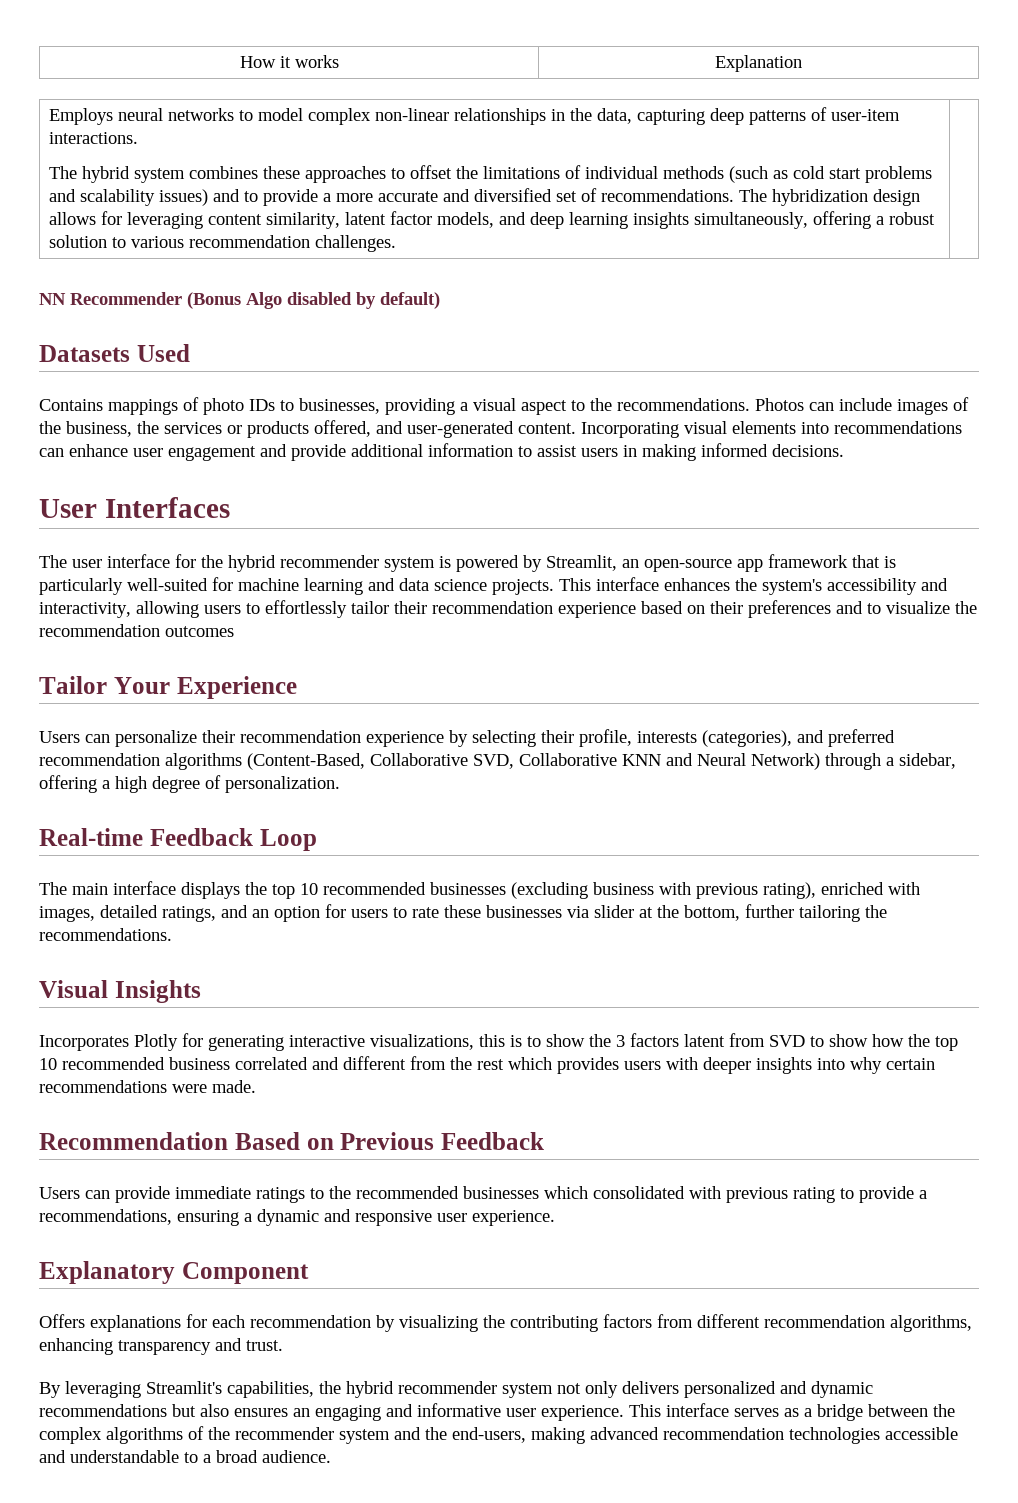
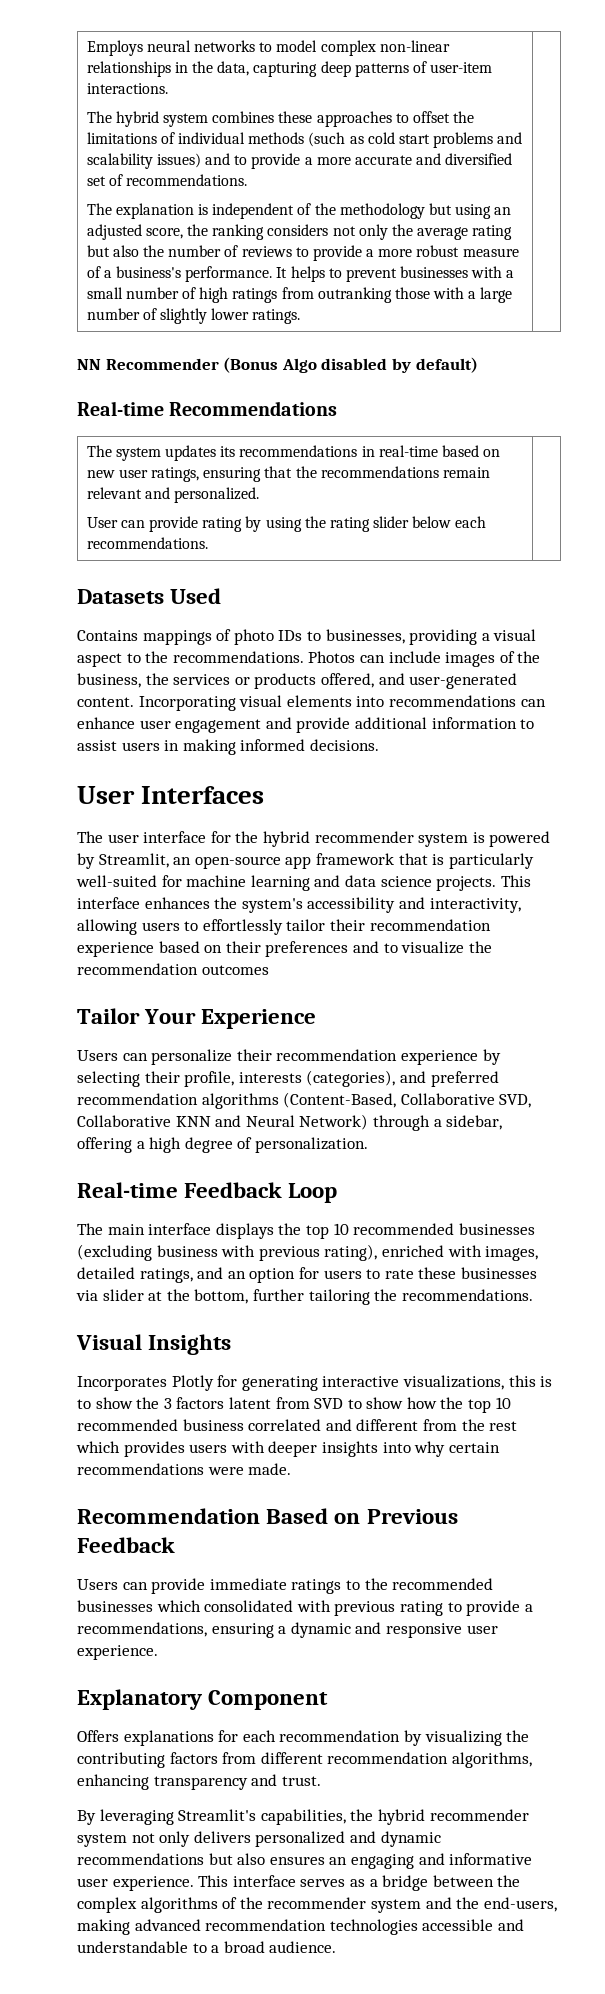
[239,55,339,68] [715,55,802,72] How it works | Explanation // -> (86, 48) none
[738,189,920,206] [48,211,935,229] [48,235,396,252] The hybridization design allows for leveraging content similarity, latent factor models, and deep learning insights simultaneously, offering a robust solution to various recommendation challenges. -> [86,203,512,219] [86,224,513,240] [86,245,519,261] [86,266,515,282] [86,287,513,303] [86,308,301,324] // The explanation is independent of the methodology but using an adjusted score, the ranking considers not only the average rating but also the number of reviews to provide a more robust measure of a business's performance. It helps to prevent businesses with a small number of high ratings from outranking those with a large number of slightly lower ratings.
(440, 300) none -> [77,401,338,416] [86,445,501,461] [86,466,490,482] [86,487,259,503] [86,516,487,532] [86,537,208,549] // Real-time Recommendations // The system updates its recommendations in real-time based on new user ratings, ensuring that the recommendations remain relevant and personalized. // User can provide rating by using the rating slider below each recommendations. |

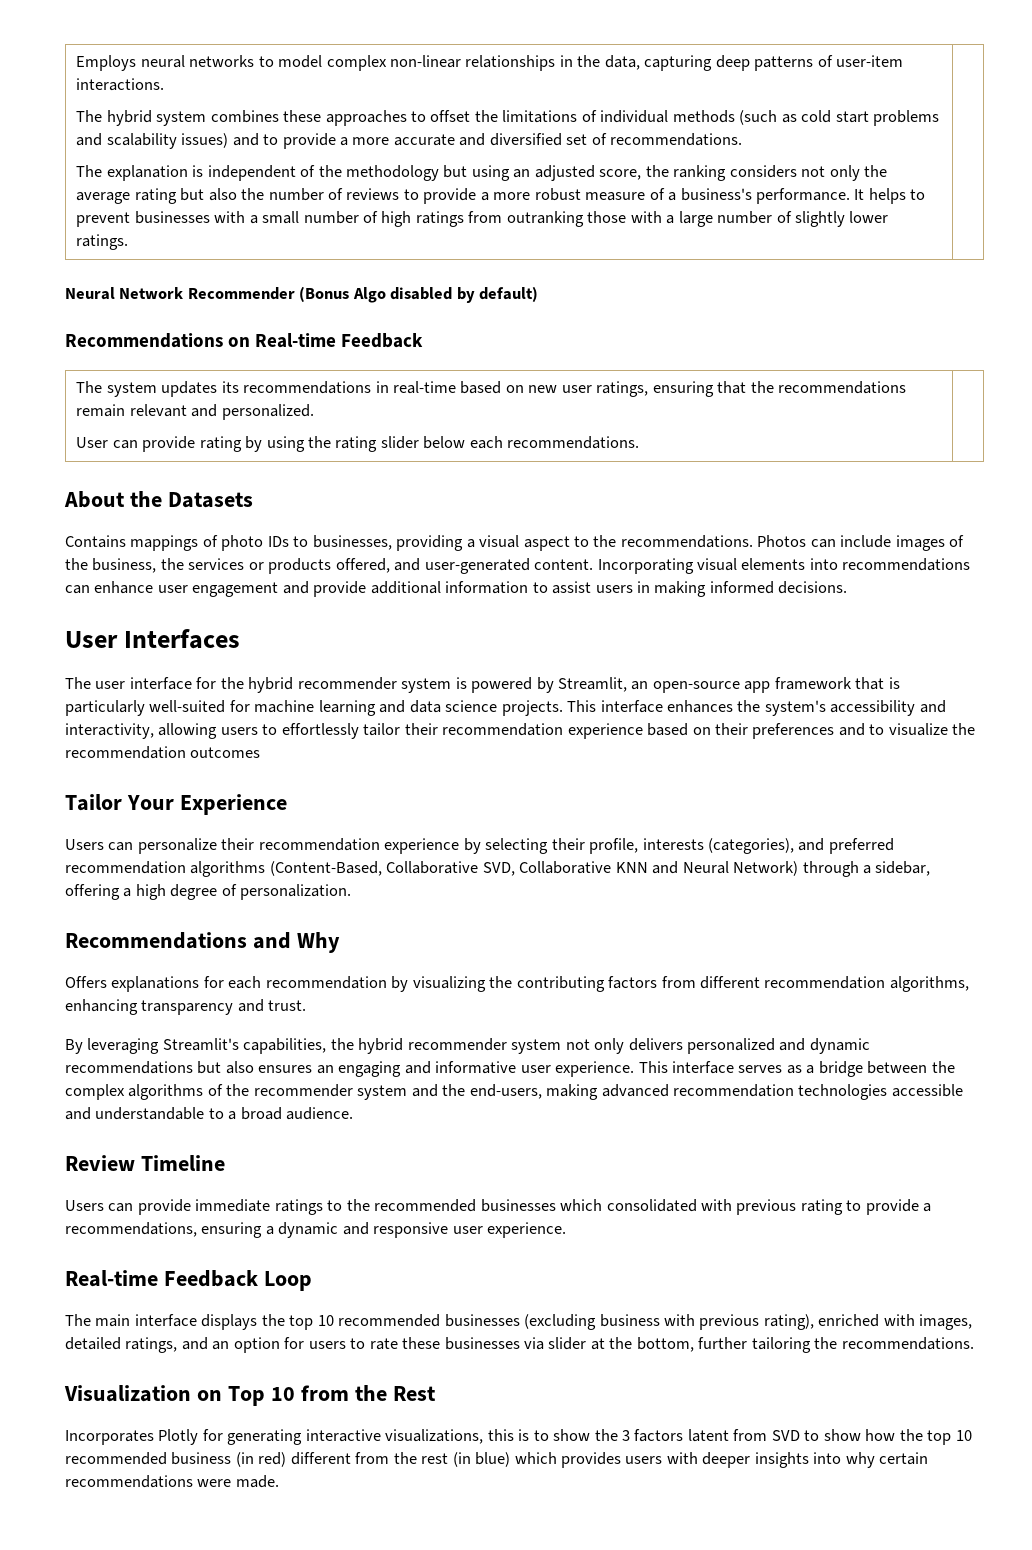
[77,359,101,370] NN -> [65,287,184,300] Neural Network
[77,401,338,416] Real-time Recommendations -> [65,333,424,348] Recommendations on Real-time Feedback
(208, 543) none -> [64,491,162,508] About the
[170,588,222,604] Used -> (253, 500) none
[77,1182,338,1203] [77,1223,535,1239] [77,1244,539,1261] [77,1267,537,1283] [76,1289,533,1305] [76,1334,232,1355] [77,1375,553,1391] [77,1397,511,1413] [77,1419,518,1431] [76,1441,500,1457] [77,1463,292,1475] [77,1508,458,1524] [77,1537,175,1553] [77,1578,494,1594] [77,1600,533,1616] [77,1622,498,1638] [77,1645,158,1660] [77,1689,329,1710] Real-time Feedback Loop // The main interface displays the top 10 recommended businesses (excluding business with previous rating), enriched with images, detailed ratings, and an option for users to rate these businesses via slider at the bottom, further tailoring the recommendations. // Visual Insights // Incorporates Plotly for generating interactive visualizations, this is to show the 3 factors latent from SVD to show how the top 10 recommended business correlated and different from the rest which provides users with deeper insights into why certain recommendations were made. // Recommendation Based on Previous Feedback // Users can provide immediate ratings to the recommended businesses which consolidated with previous rating to provide a recommendations, ensuring a dynamic and responsive user experience. // Explanatory Component -> [65,932,340,953] Recommendations and Why
(337, 1947) none -> [65,1155,225,1171] [65,1199,932,1215] [65,1222,567,1238] [65,1270,312,1291] [65,1314,973,1330] [65,1337,974,1353] [64,1385,436,1406] [65,1429,972,1445] [65,1452,929,1468] [65,1475,279,1488] // Review Timeline // Users can provide immediate ratings to the recommended businesses which consolidated with previous rating to provide a recommendations, ensuring a dynamic and responsive user experience. // Real-time Feedback Loop // The main interface displays the top 10 recommended businesses (excluding business with previous rating), enriched with images, detailed ratings, and an option for users to rate these businesses via slider at the bottom, further tailoring the recommendations. // Visualization on Top 10 from the Rest // Incorporates Plotly for generating interactive visualizations, this is to show the 3 factors latent from SVD to show how the top 10 recommended business (in red) different from the rest (in blue) which provides users with deeper insights into why certain recommendations were made.

